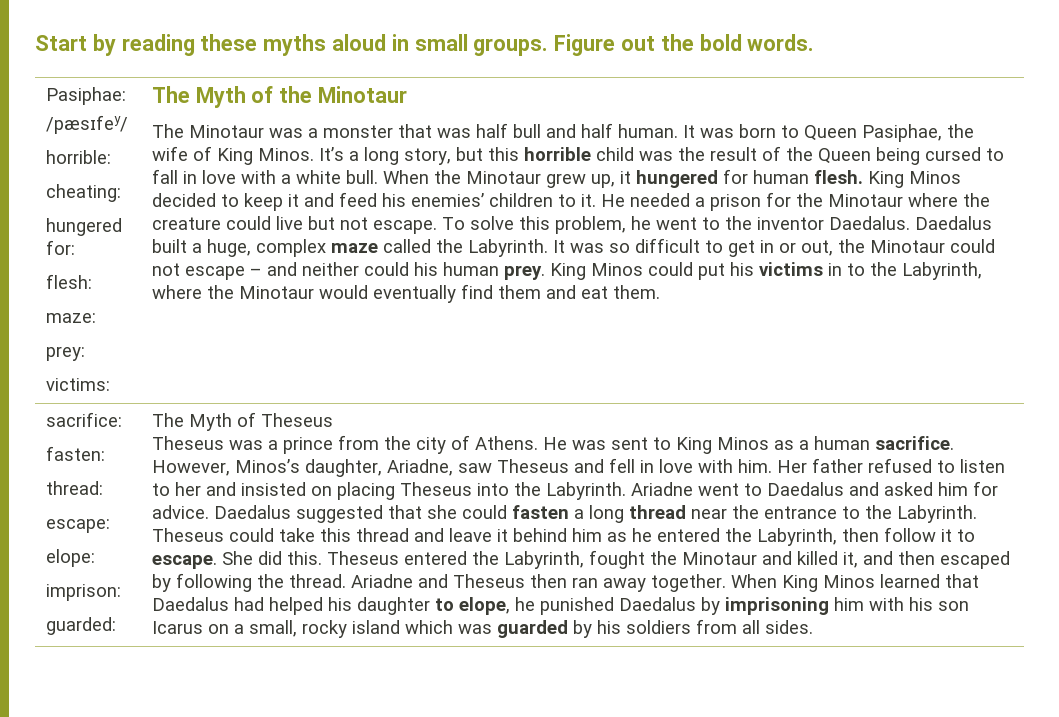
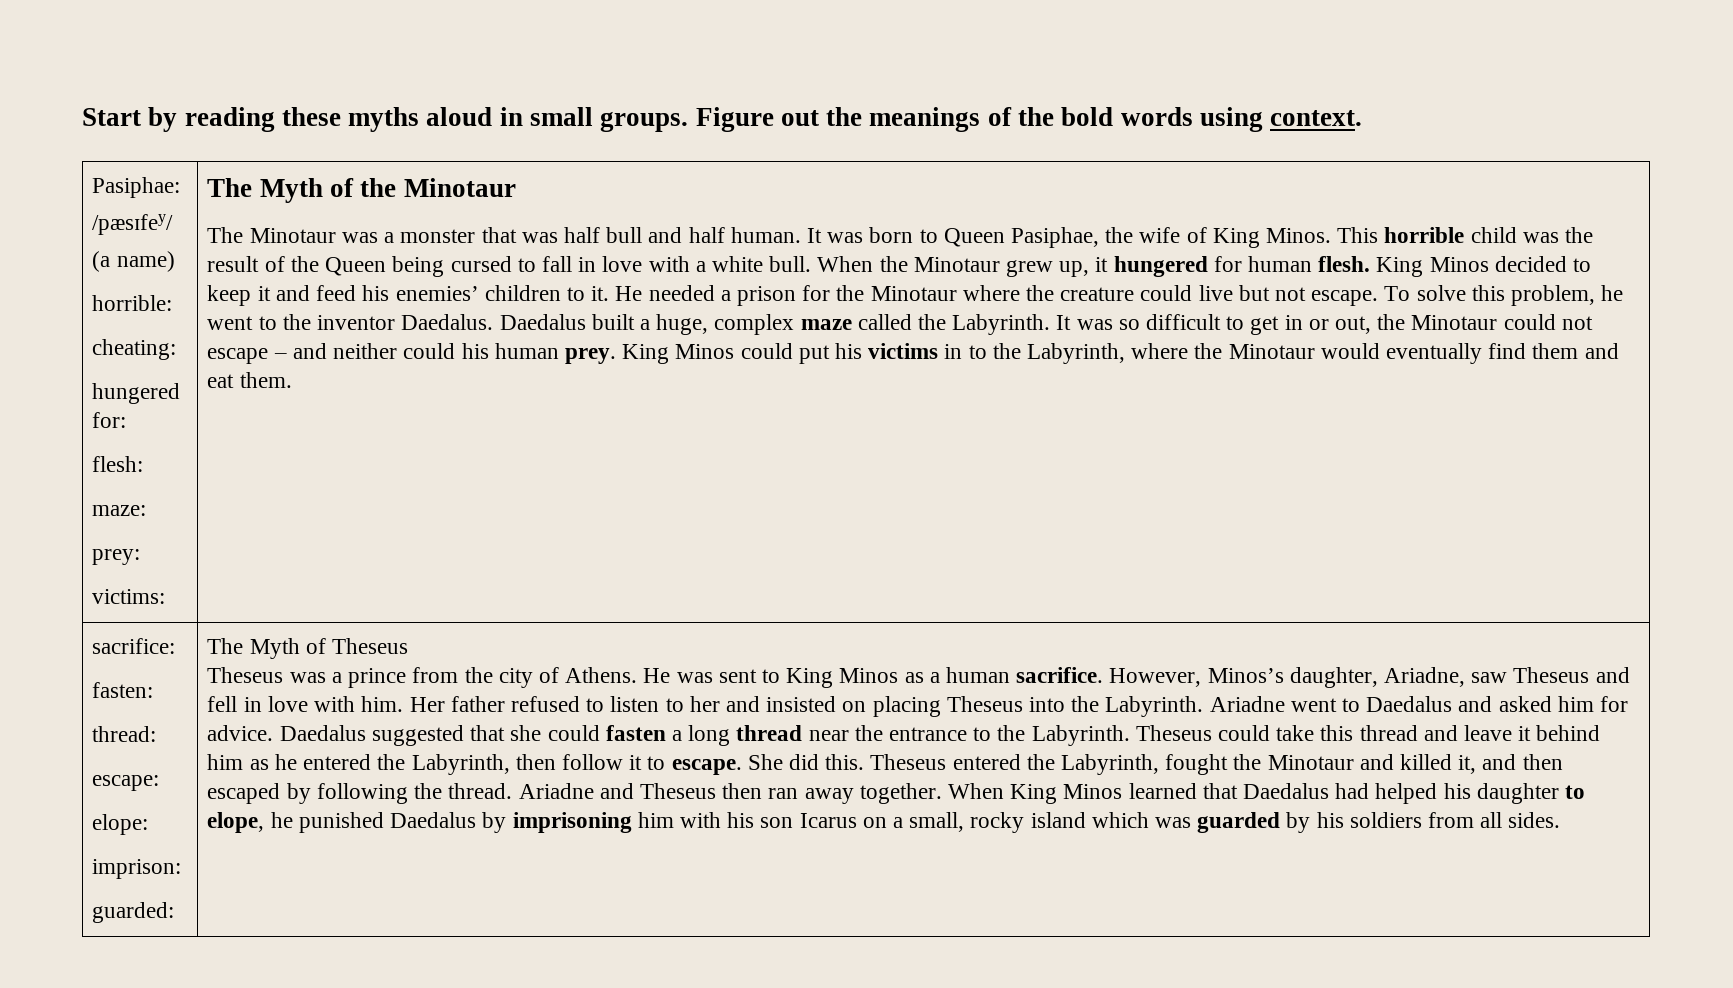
[699,34,815,51] bold words. -> [869,107,1363,132] meanings of the bold words using context.
(128, 124) none -> [92,251,175,272] // (a name)
[318,147,519,165] It’s a long story, but this -> [1337,227,1379,243] This

